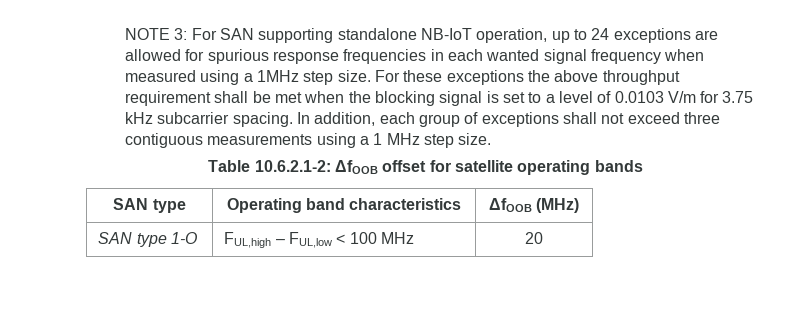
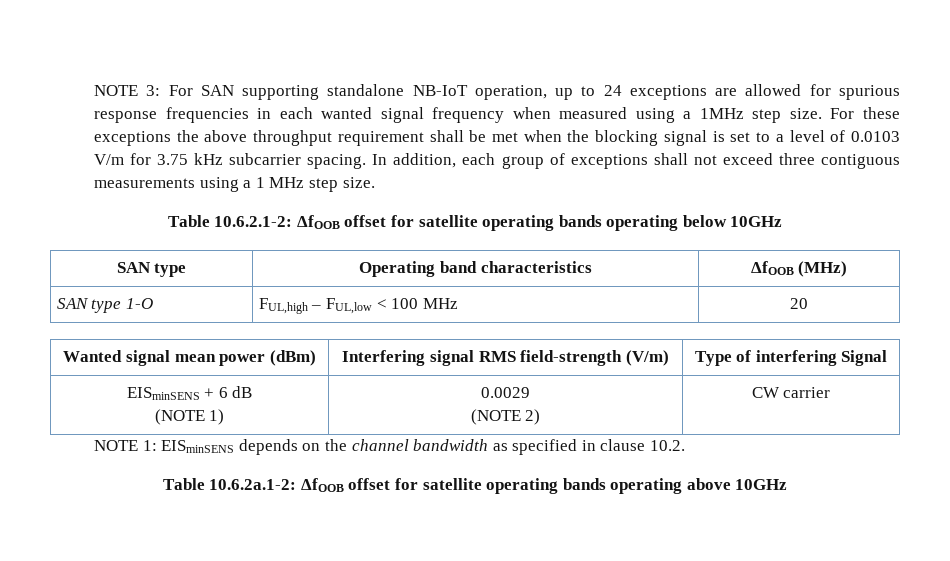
(643, 166) none -> [606,215,783,231] operating below 10GHz
(543, 238) none -> [63,350,316,366] [342,350,669,366] [694,350,888,366] [126,386,253,400] [154,409,225,425] [481,387,530,398] [470,409,541,425] [751,387,831,398] [93,439,686,455] [162,478,788,494] // Wanted signal mean power (dBm) | Interfering signal RMS field-strength (V/m) | Type of interfering Signal // EISminSENS + 6 dB // (NOTE 1) | 0.0029 // (NOTE 2) | CW carrier // NOTE 1: EISminSENS depends on the channel bandwidth as specified in clause 10.2. // Table 10.6.2a.1-2: ΔfOOB offset for satellite operating bands operating above 10GHz

